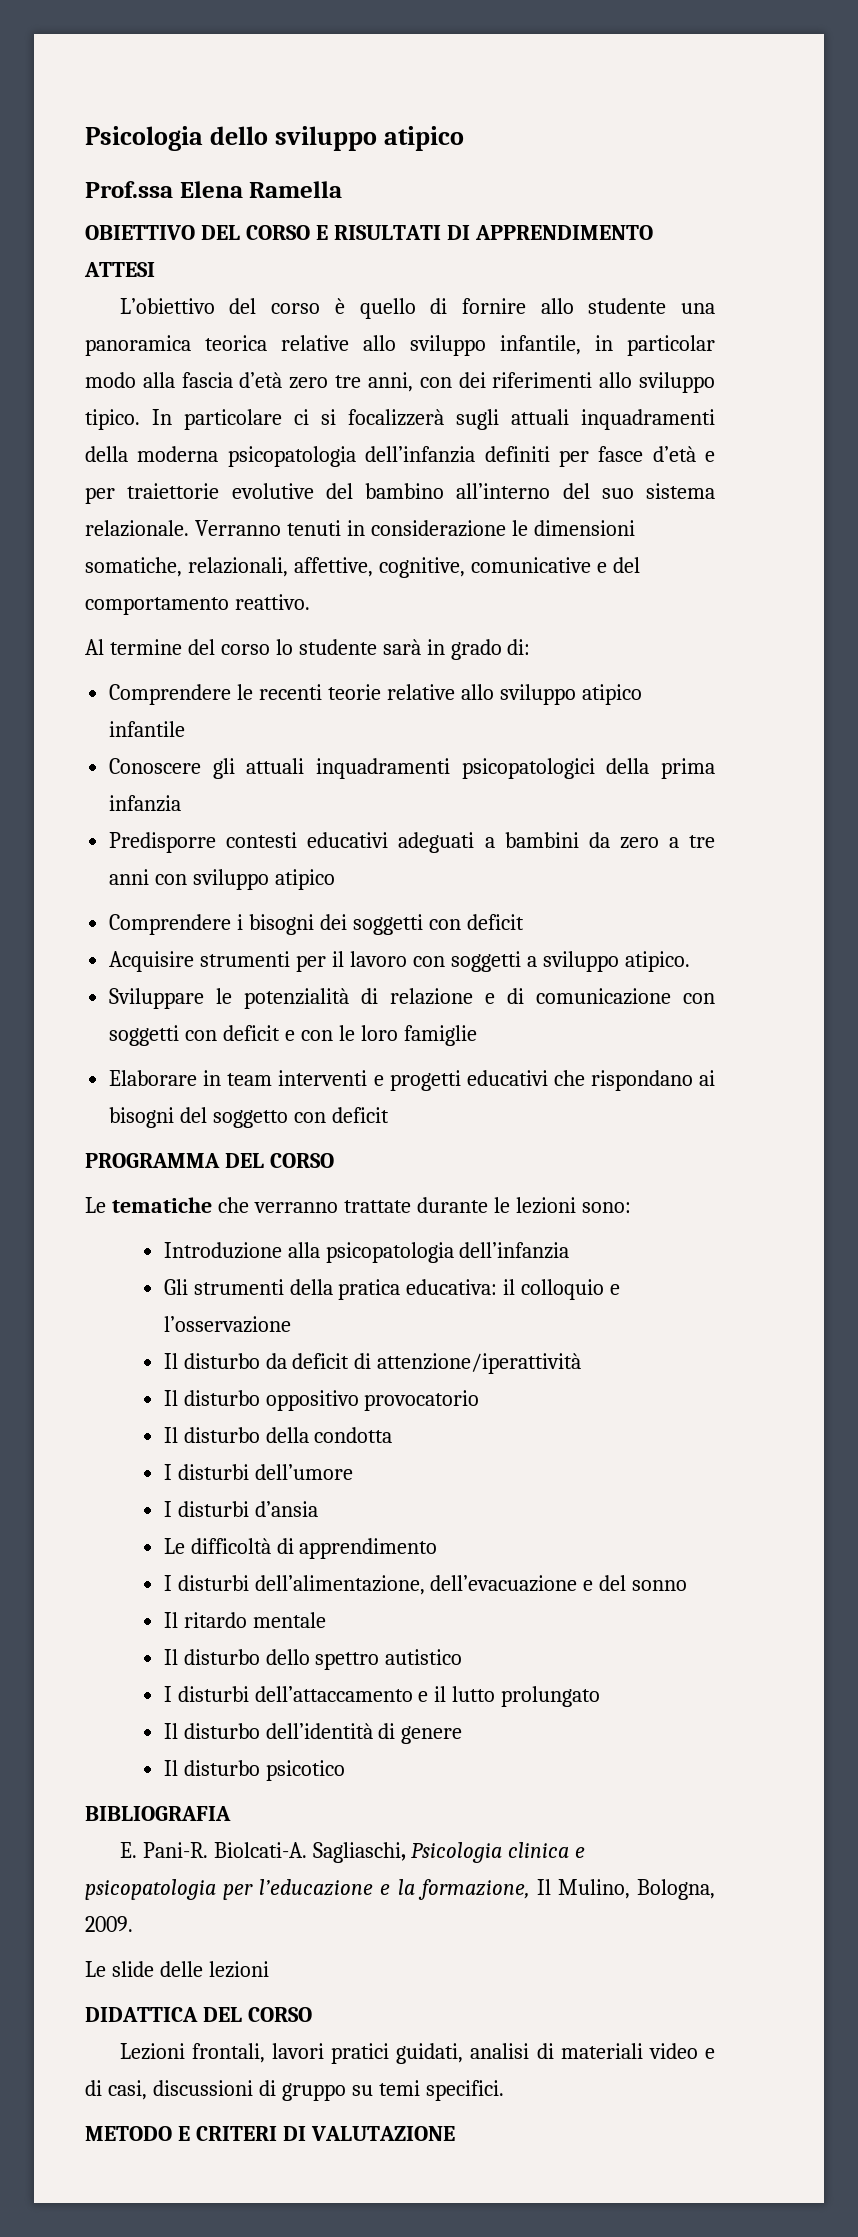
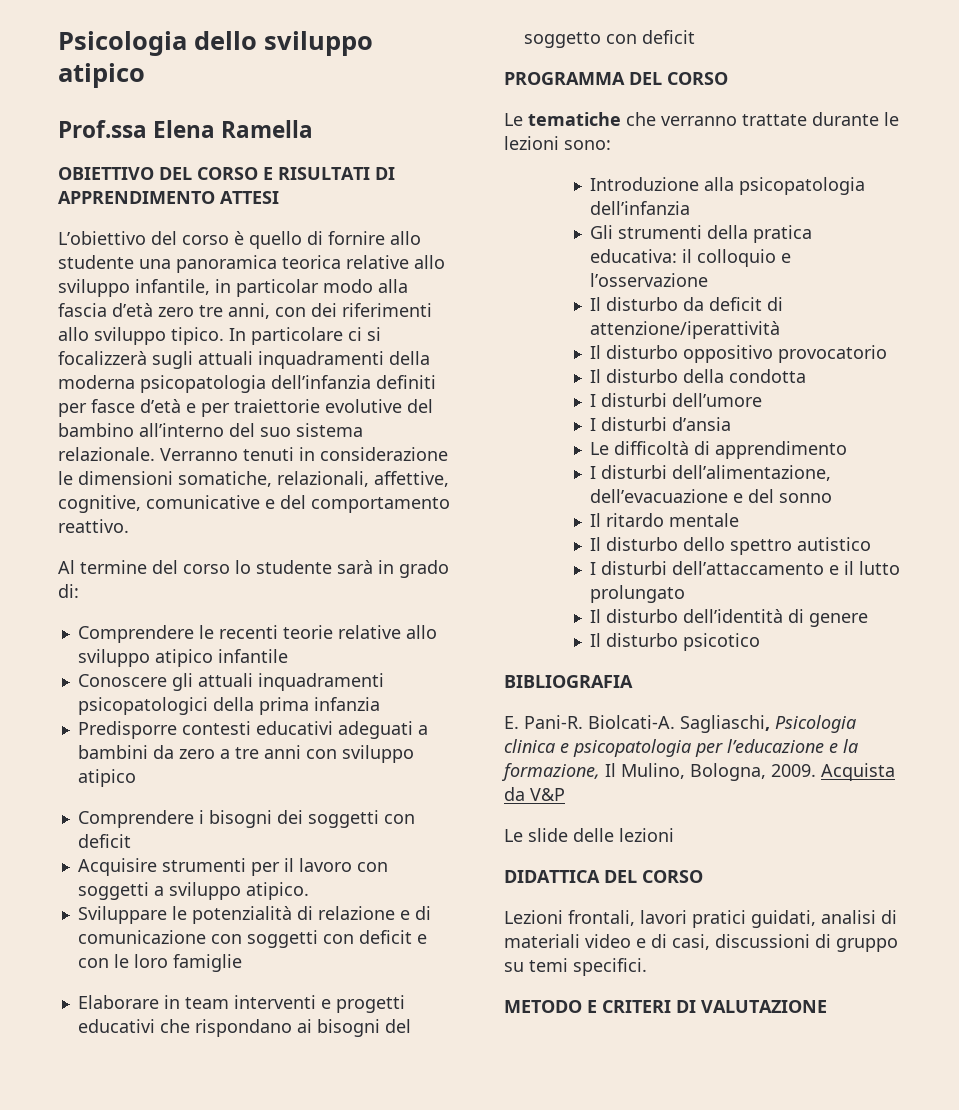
(133, 1924) none -> [821,763,895,781] [504,787,565,801] Acquista da V&P

